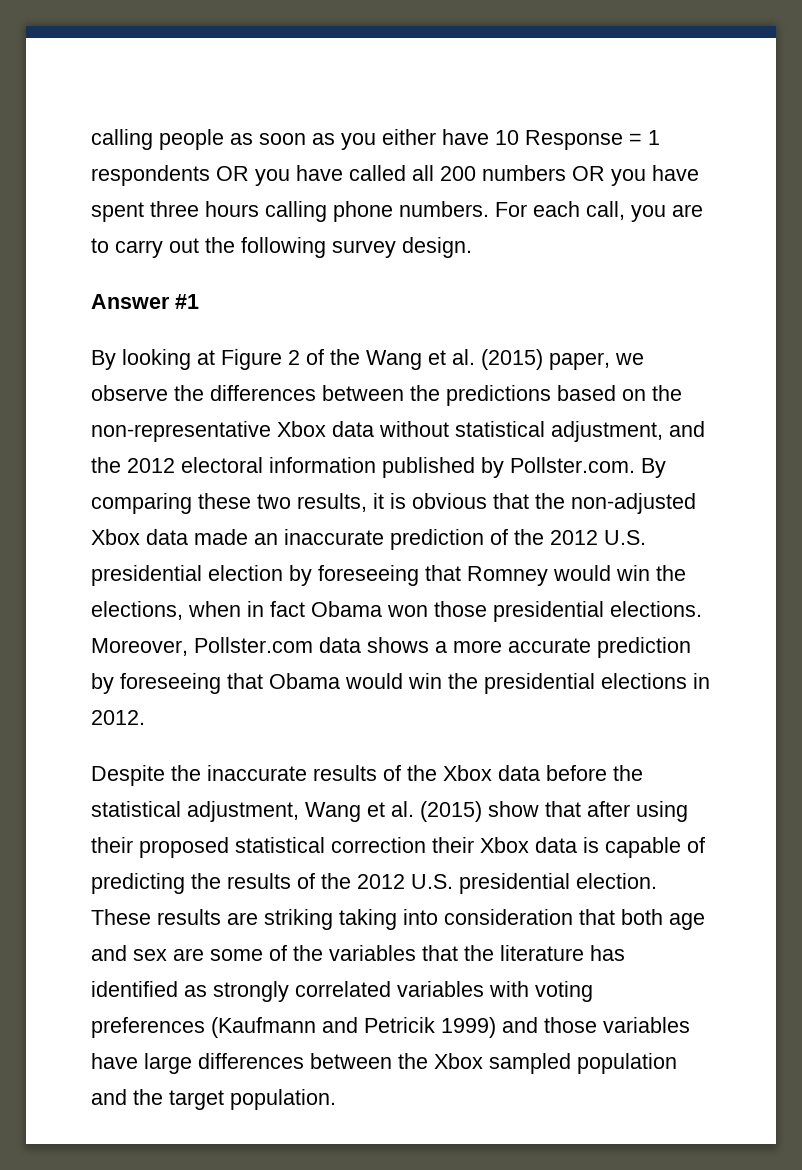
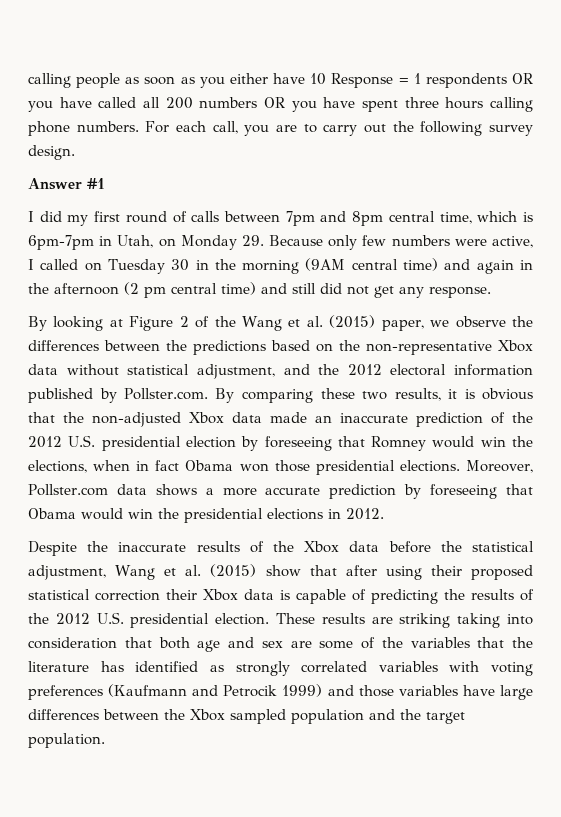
(199, 301) none -> [28,211,533,226] [28,235,533,250] [28,258,533,274] [28,282,491,298] // I did my first round of calls between 7pm and 8pm central time, which is 6pm-7pm in Utah, on Monday 29. Because only few numbers were active, I called on Tuesday 30 in the morning (9AM central time) and again in the afternoon (2 pm central time) and still did not get any response.
[364,1017,435,1033] Petricik -> [223,685,278,697] Petrocik

